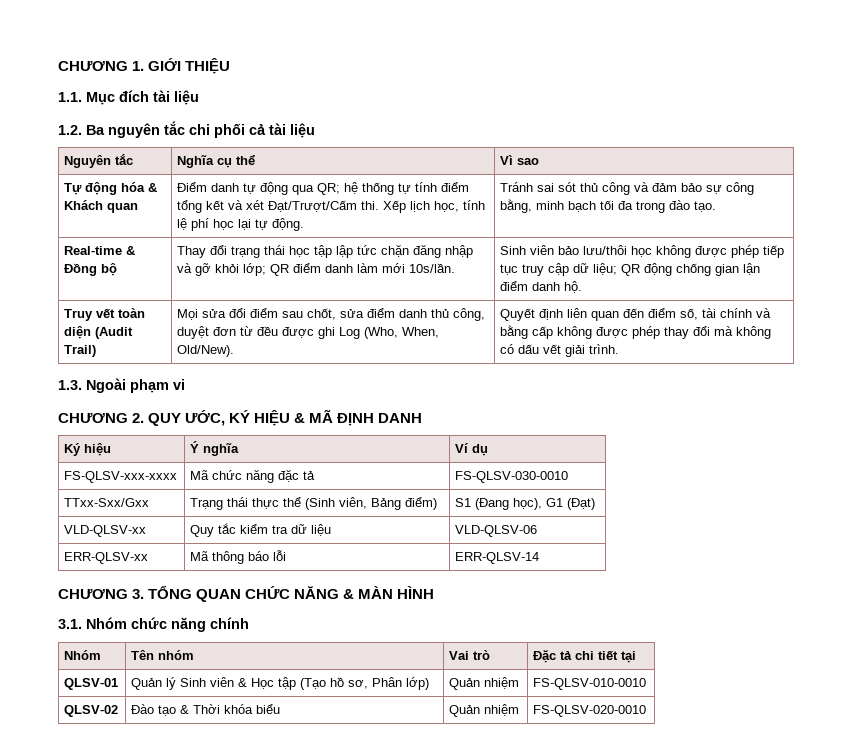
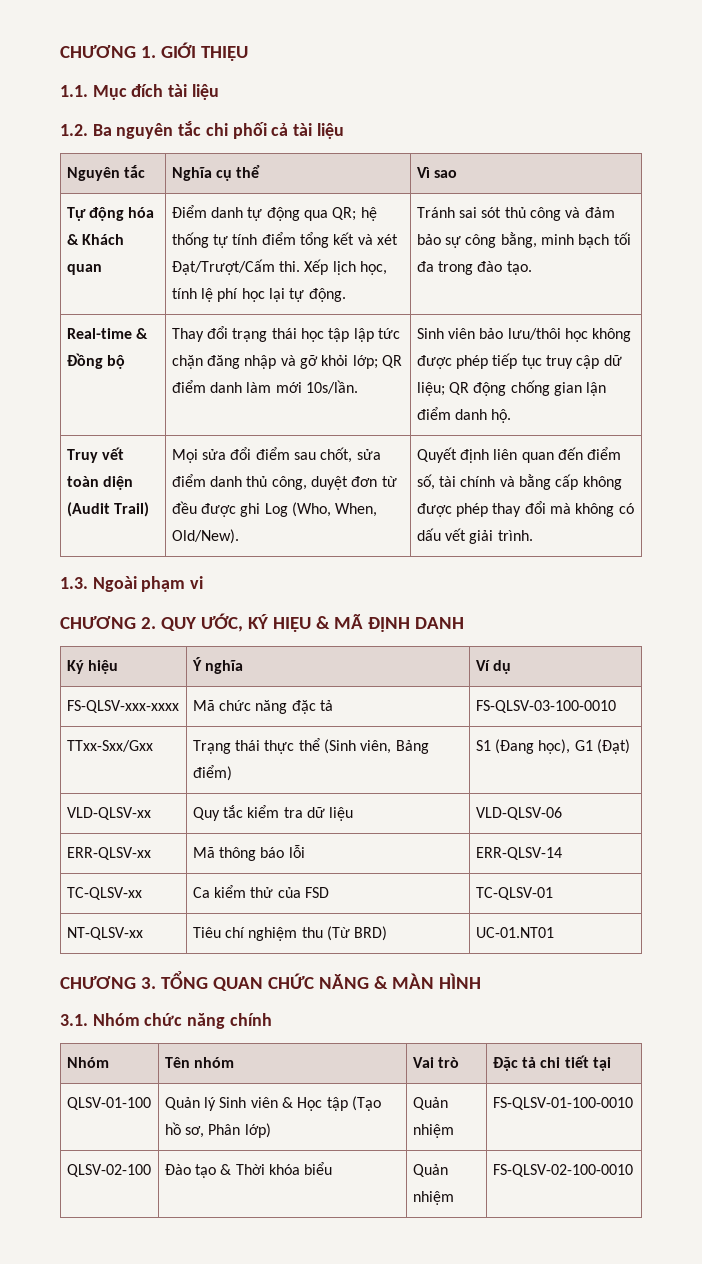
[455,471,569,483] FS-QLSV-030-0010 -> [475,700,616,713] FS-QLSV-03-100-0010
(540, 558) none -> [66,887,142,900] [192,885,329,898] [475,887,553,900] [66,927,143,940] [192,926,388,941] [475,927,554,938] // TC-QLSV-xx | Ca kiểm thử của FSD | TC-QLSV-01 // NT-QLSV-xx | Tiêu chí nghiệm thu (Từ BRD) | UC-01.NT01
[64,678,119,690] QLSV-01 -> [66,1097,151,1110] QLSV-01-100
[533,678,647,690] [64,705,119,717] FS-QLSV-010-0010 // QLSV-02 -> [492,1097,633,1110] [66,1164,151,1177] FS-QLSV-01-100-0010 // QLSV-02-100
[533,705,647,717] FS-QLSV-020-0010 -> [492,1164,633,1177] FS-QLSV-02-100-0010

